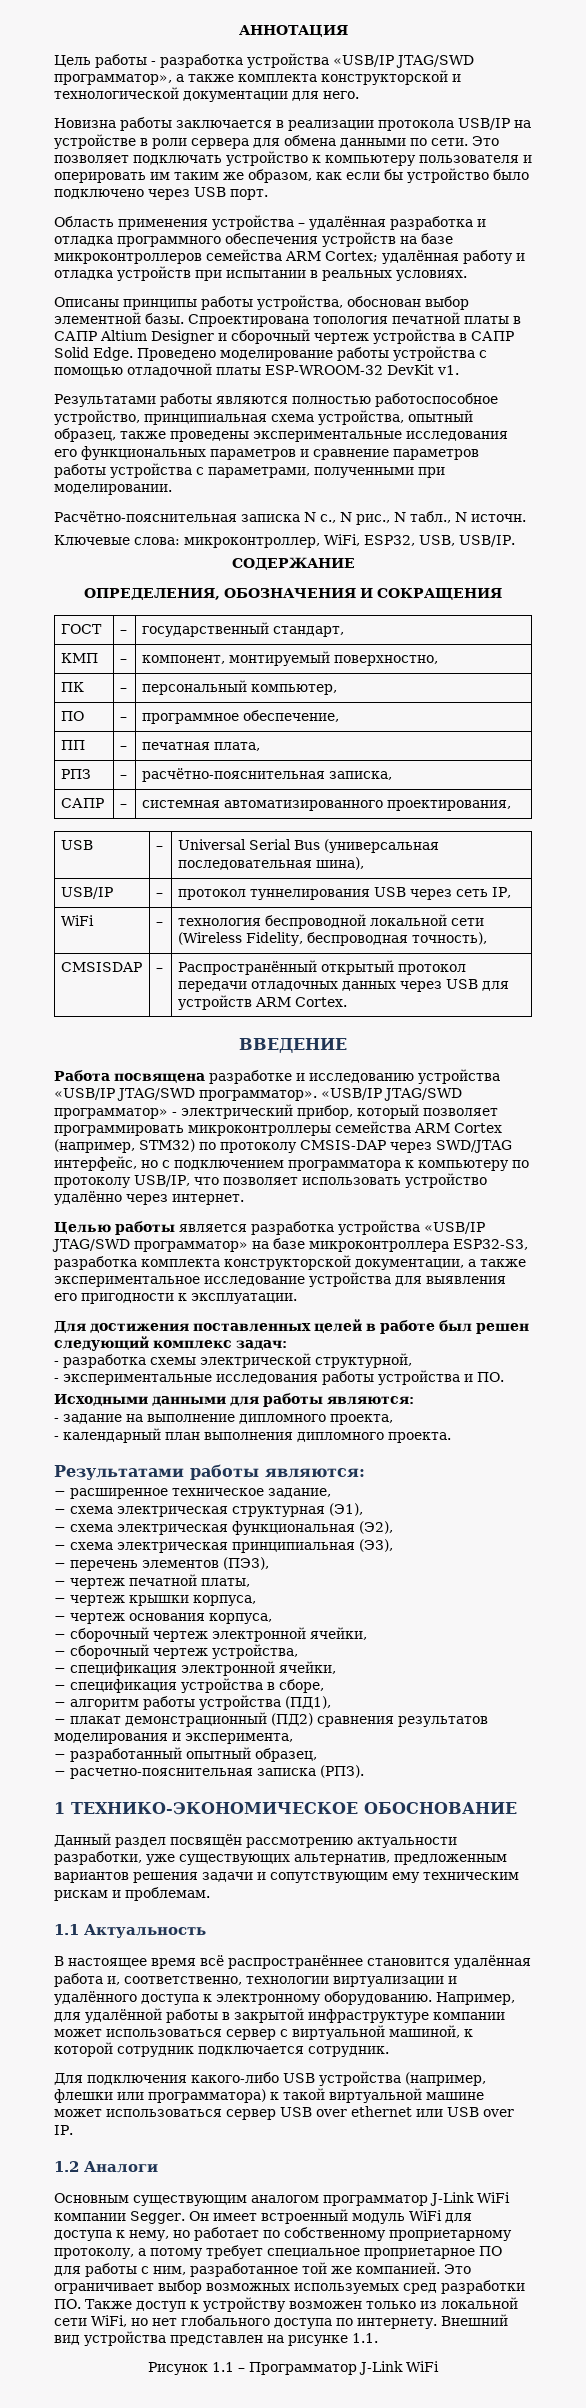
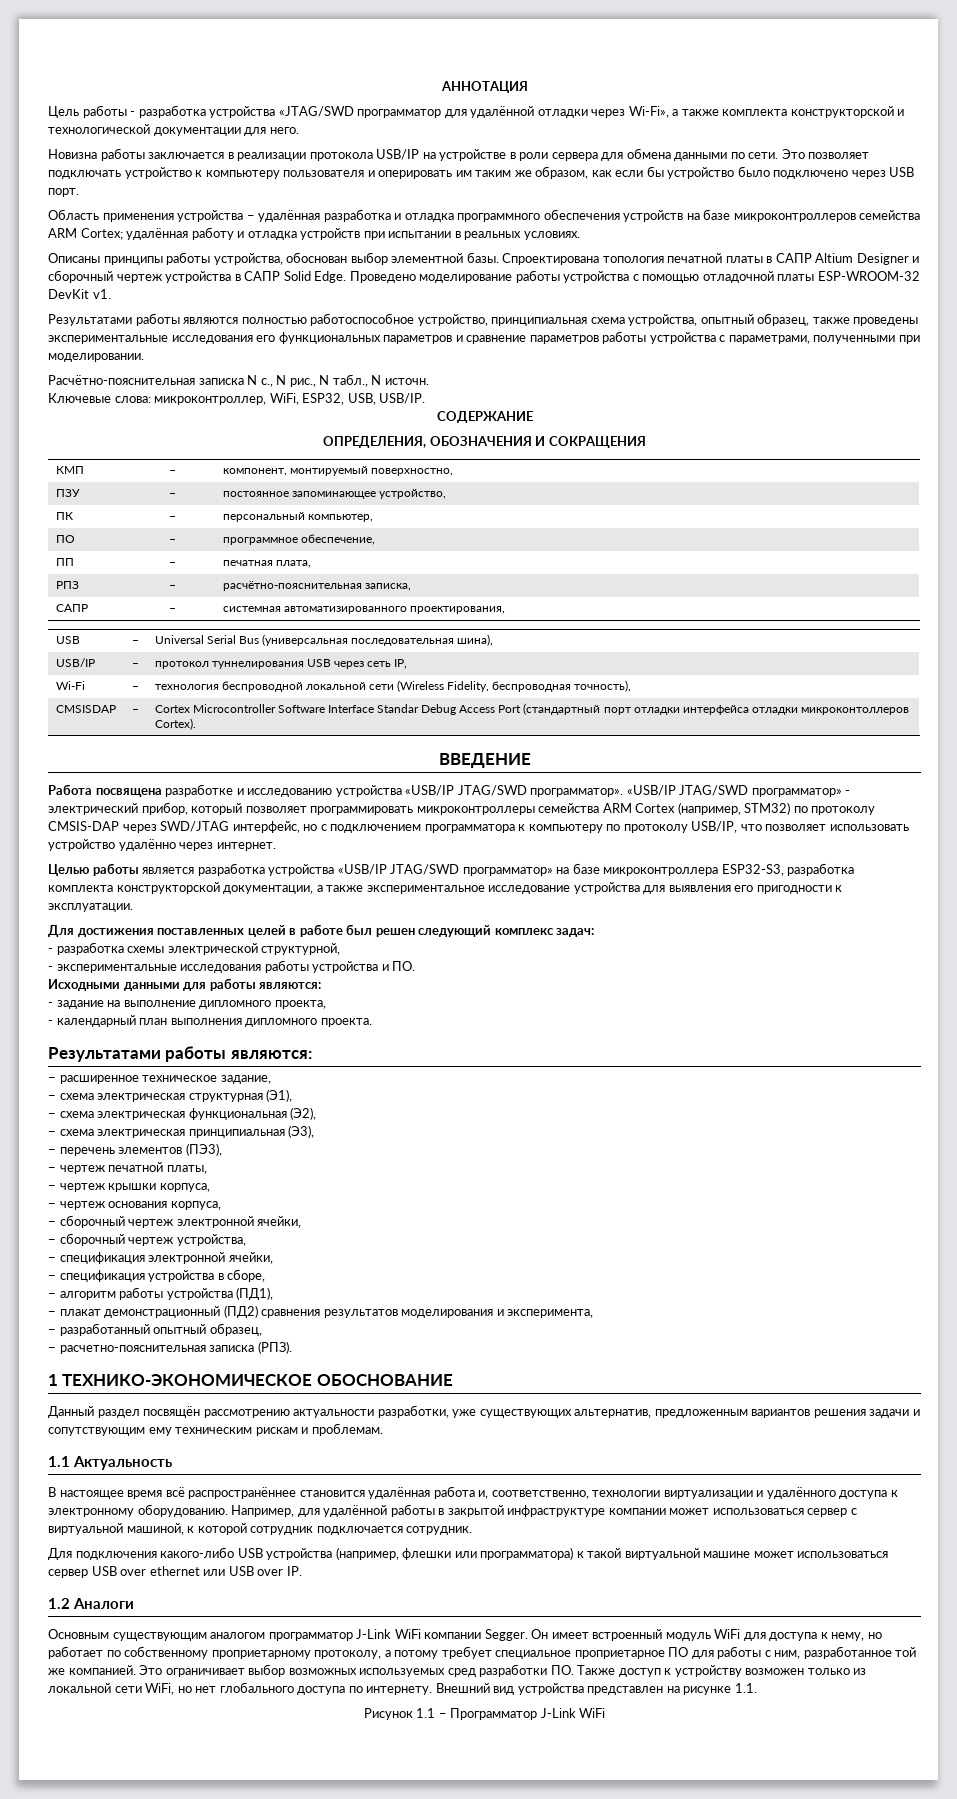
[333,55,474,68] [54,74,172,85] «USB/IP JTAG/SWD программатор», -> [278,106,669,118] «JTAG/SWD программатор для удалённой отладки через Wi-Fi»,
[60,624,102,634] [119,630,127,634] [141,622,344,637] // ГОСТ | – | государственный стандарт, -> (646, 442) none
(438, 660) none -> [55,489,80,497] [168,493,176,497] [222,489,446,499] // ПЗУ | – | постоянное запоминающее устройство,
[60,915,94,926] WiFi -> [55,681,85,690] Wi-Fi
[177,960,466,975] [177,979,509,992] [177,995,347,1010] Распространённый открытый протокол передачи отладочных данных через USB для устройств ARM Cortex. -> [154,703,909,715] [154,718,196,730] Cortex Microcontroller Software Interface Standar Debug Access Port (стандартный порт отладки интерфейса отладки микроконтоллеров Cortex).

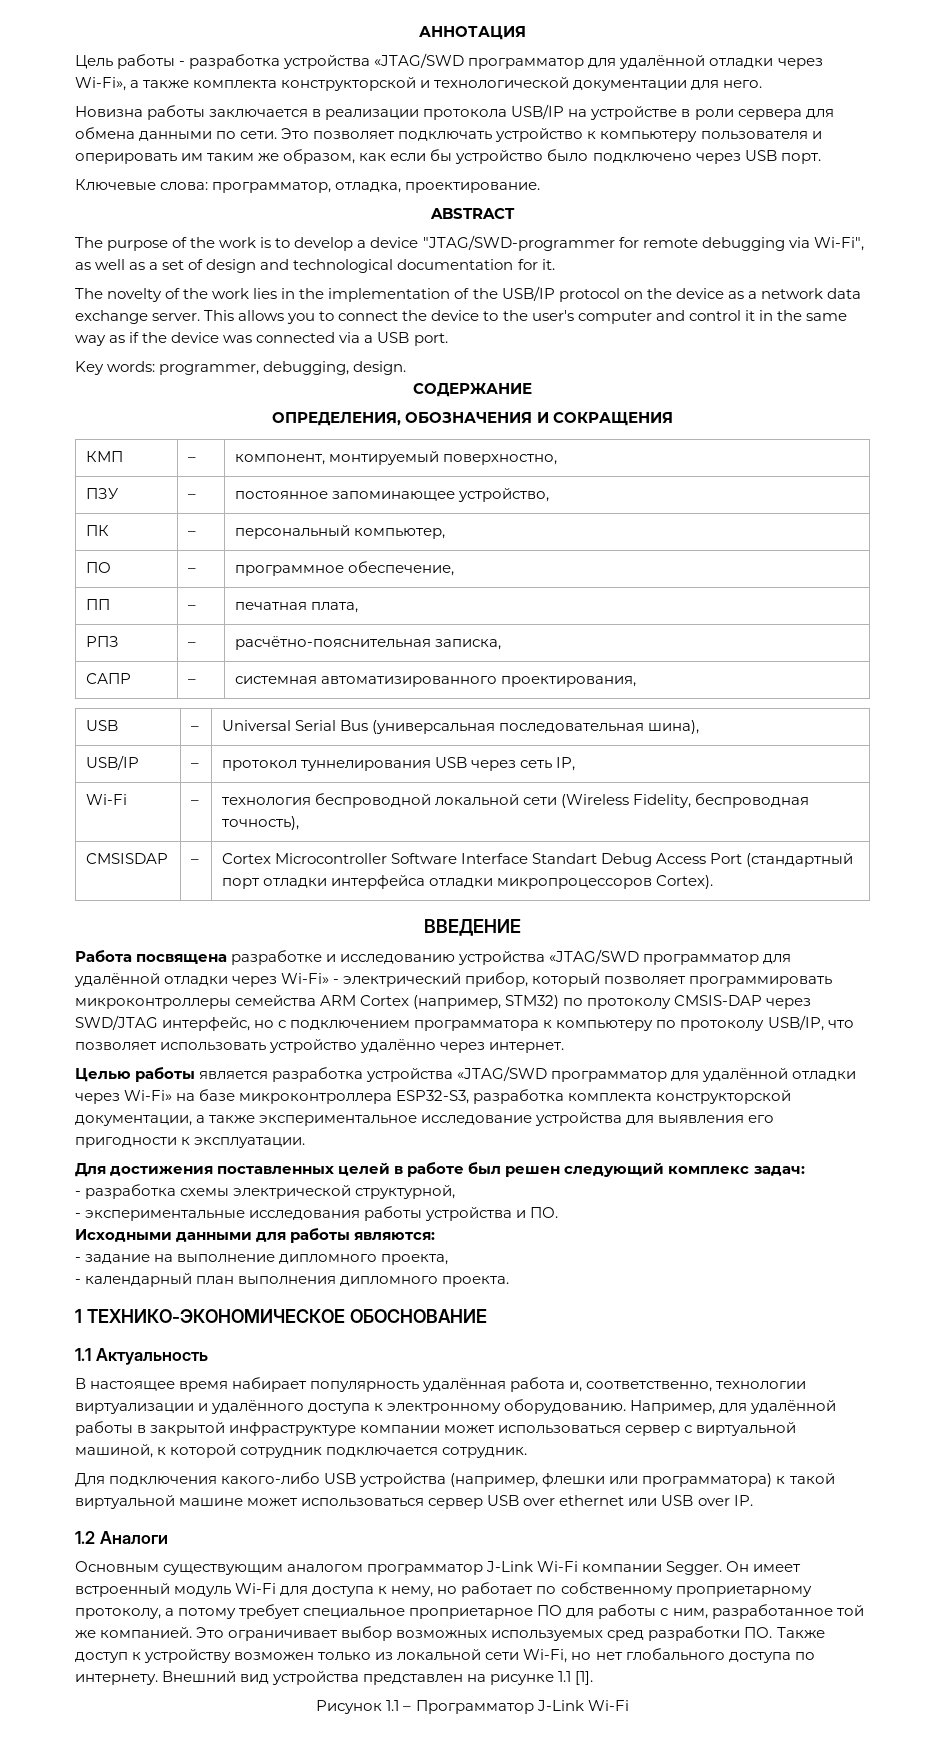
[48,209,921,222] [48,227,580,240] [48,252,920,265] [48,270,920,283] [48,289,111,299] [48,313,919,326] [48,331,920,344] [48,353,144,362] [48,374,429,387] [48,393,426,405] Область применения устройства – удалённая разработка и отладка программного обеспечения устройств на базе микроконтроллеров семейства ARM Cortex; удалённая работу и отладка устройств при испытании в реальных условиях. // Описаны принципы работы устройства, обоснован выбор элементной базы. Спроектирована топология печатной платы в САПР Altium Designer и сборочный чертеж устройства в САПР Solid Edge. Проведено моделирование работы устройства с помощью отладочной платы ESP-WROOM-32 DevKit v1. // Результатами работы являются полностью работоспособное устройство, принципиальная схема устройства, опытный образец, также проведены экспериментальные исследования его функциональных параметров и сравнение параметров работы устройства с параметрами, полученными при моделировании. // Расчётно-пояснительная записка N с., N рис., N табл., N источн. // Ключевые слова: микроконтроллер, WiFi, ESP32, USB, USB/IP. -> [75,179,541,193] [430,208,515,219] [75,235,864,251] [75,259,555,273] [75,286,861,302] [75,310,847,324] [75,332,448,346] [75,361,407,375] Ключевые слова: программатор, отладка, проектирование. // ABSTRACT // The purpose of the work is to develop a device "JTAG/SWD-programmer for remote debugging via Wi-Fi", as well as a set of design and technological documentation for it. // The novelty of the work lies in the implementation of the USB/IP protocol on the device as a network data exchange server. This allows you to connect the device to the user's computer and control it in the same way as if the device was connected via a USB port. // Key words: programmer, debugging, design.
[377,704,420,713] Standar -> [532,853,598,864] Standart
[800,707,909,715] микроконтоллеров -> [497,878,653,889] микропроцессоров
[405,785,842,797] «USB/IP JTAG/SWD программатор». «USB/IP JTAG/SWD программатор» -> [549,949,792,965] [74,973,330,987] «JTAG/SWD программатор для удалённой отладки через Wi-Fi»
[337,864,553,876] «USB/IP JTAG/SWD программатор» -> [457,1066,857,1082] [75,1090,173,1104] «JTAG/SWD программатор для удалённой отладки через Wi-Fi»
[48,1046,312,1062] [48,1075,271,1084] [48,1089,293,1102] [48,1107,317,1120] [48,1125,315,1138] [48,1143,222,1156] [48,1162,207,1174] [48,1183,210,1192] [48,1201,221,1210] [48,1215,302,1228] [48,1233,246,1246] [48,1252,273,1264] [48,1269,266,1282] [48,1287,274,1300] [48,1305,594,1318] [48,1323,262,1336] [48,1341,292,1354] [48,1374,453,1386] [48,1405,920,1418] [48,1423,383,1436] Результатами работы являются: // − расширенное техническое задание, // − схема электрическая структурная (Э1), // − схема электрическая функциональная (Э2), // − схема электрическая принципиальная (Э3), // − перечень элементов (ПЭ3), // − чертеж печатной платы, // − чертеж крышки корпуса, // − чертеж основания корпуса, // − сборочный чертеж электронной ячейки, // − сборочный чертеж устройства, // − спецификация электронной ячейки, // − спецификация устройства в сборе, // − алгоритм работы устройства (ПД1), // − плакат демонстрационный (ПД2) сравнения результатов моделирования и эксперимента, // − разработанный опытный образец, // − расчетно-пояснительная записка (РПЗ). // 1 ТЕХНИКО-ЭКОНОМИЧЕСКОЕ ОБОСНОВАНИЕ // Данный раздел посвящён рассмотрению актуальности разработки, уже существующих альтернатив, предложенным вариантов решения задачи и сопутствующим ему техническим рискам и проблемам. -> [75,1309,487,1323] 1 ТЕХНИКО-ЭКОНОМИЧЕСКОЕ ОБОСНОВАНИЕ
[165,1487,365,1499] всё распространённее становится -> [232,1377,420,1392] набирает популярность
[394,1629,421,1639] WiFi -> [537,1561,579,1572] Wi-Fi
[714,1629,741,1639] WiFi -> [235,1583,277,1594] Wi-Fi
[145,1683,175,1695] WiFi, -> [523,1649,568,1663] Wi-Fi,
[734,1683,757,1693] 1.1. -> [558,1671,594,1685] 1.1 [1].
[579,1708,606,1718] WiFi -> [587,1700,629,1711] Wi-Fi

